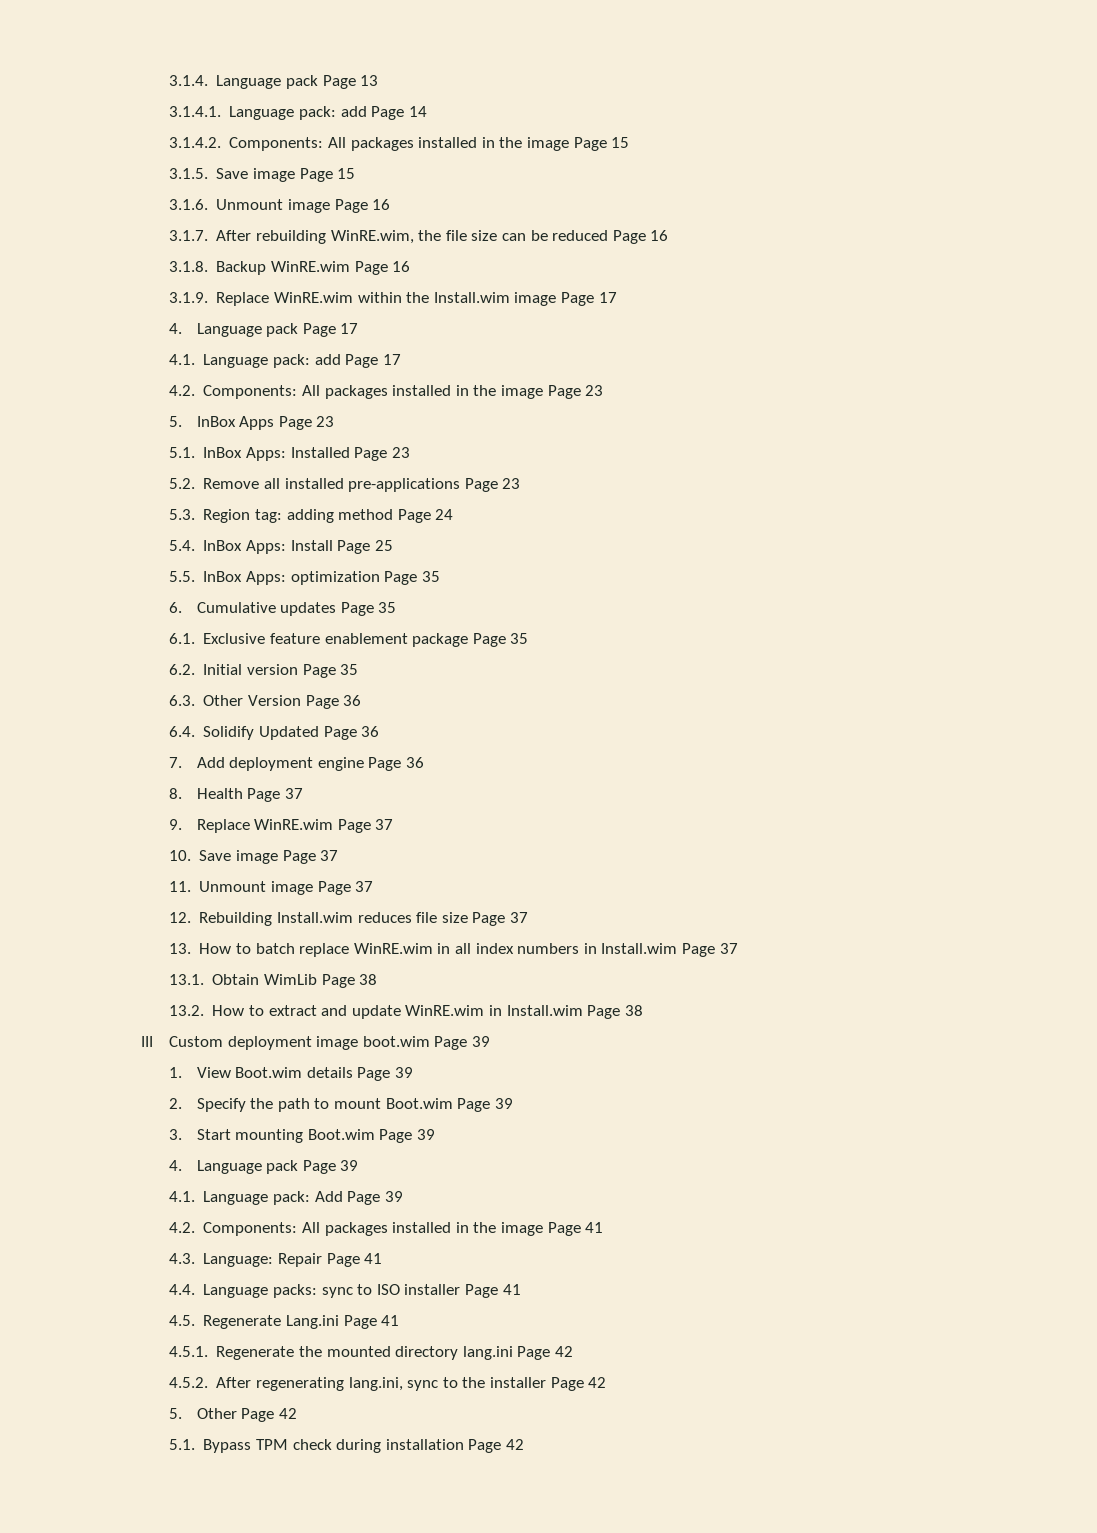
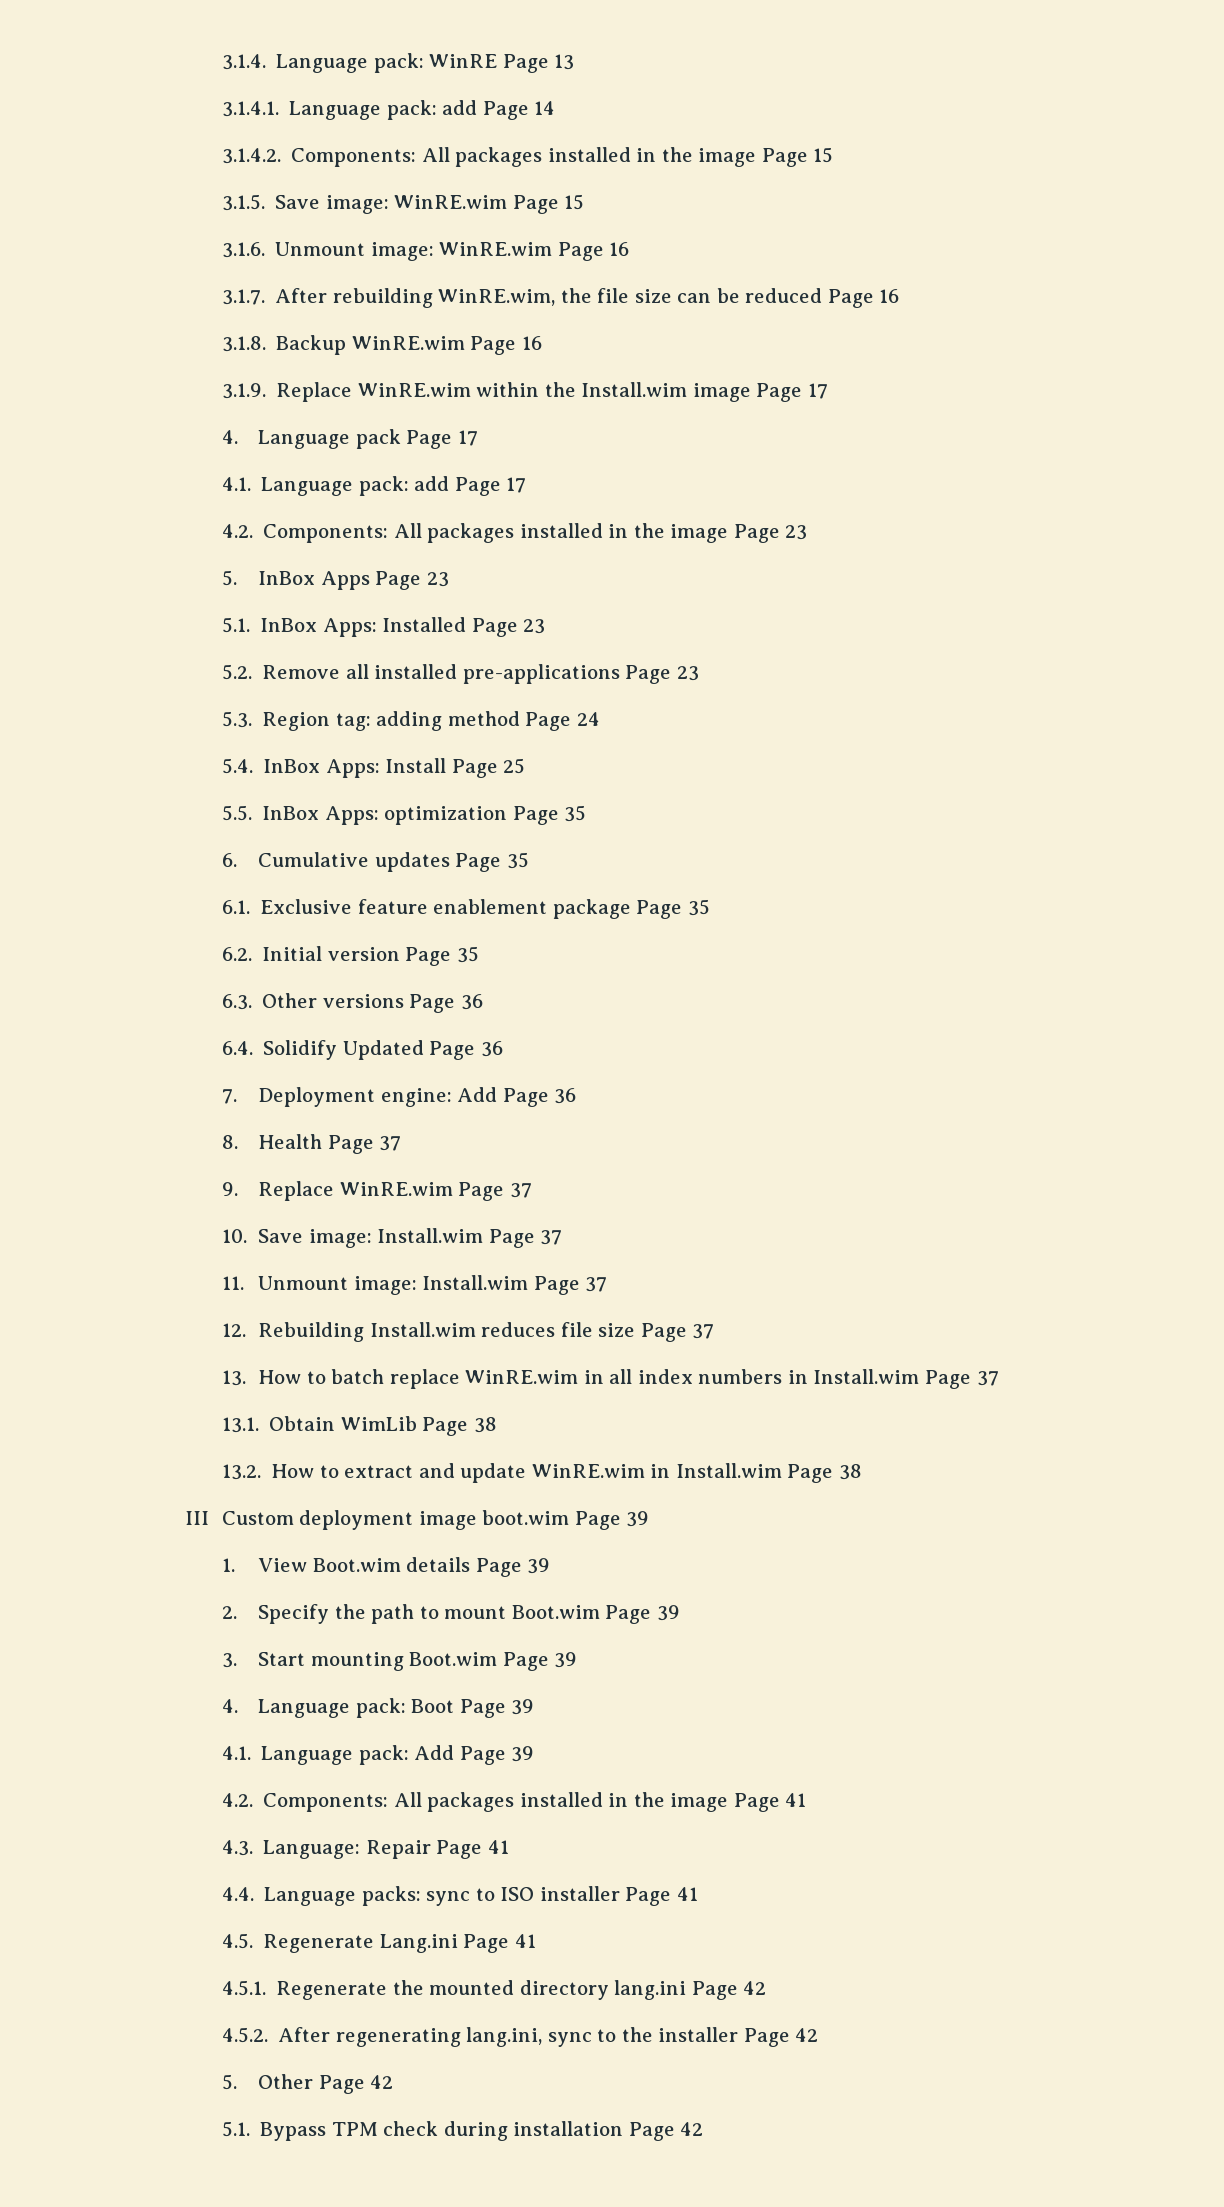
[286,75,319,89] pack -> [373,53,498,73] pack: WinRE
[253,168,296,182] image -> [325,195,508,214] image: WinRE.wim
[288,199,331,213] image -> [370,242,553,261] image: WinRE.wim
[248,695,302,706] Version -> [322,994,404,1008] versions
[196,757,364,771] Add deployment engine -> [258,1087,498,1107] Deployment engine: Add
[236,850,279,864] image -> [308,1228,484,1248] image: Install.wim
[271,881,314,895] image -> [353,1275,529,1295] image: Install.wim
[266,1160,299,1174] pack -> [355,1698,455,1718] pack: Boot

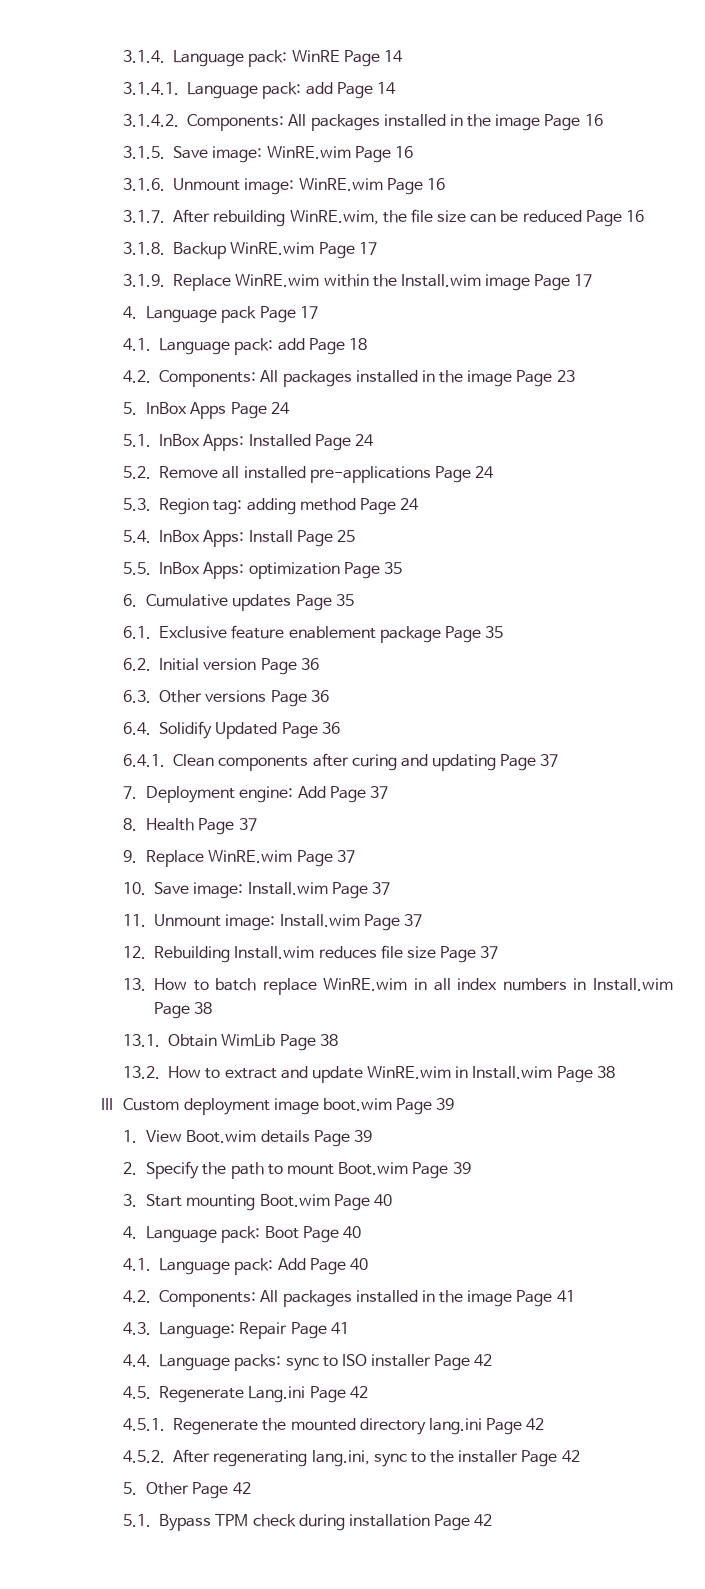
[554,54,575,70] 13 -> [383,50,403,62] 14
[813,147,834,163] 15 -> [584,114,603,126] 16
[564,194,585,210] 15 -> [394,146,413,158] 16
[521,336,542,350] 16 -> [358,242,377,255] 17
[506,477,527,493] 17 -> [348,338,367,350] 18
[426,572,449,587] 23 -> [270,402,290,414] 24
[523,619,546,634] 23 -> [354,434,374,446] 24
[676,666,699,681] 23 -> [475,466,495,478] 24
[456,946,479,963] 35 -> [300,658,319,670] 36
(503, 1049) none -> [123,753,559,771] // 6.4.1. Clean components after curing and updating Page 37
[554,1088,577,1104] 36 -> [369,786,388,799] 37
[976,1371,999,1386] 37 -> [194,1002,213,1014] 38
[554,1652,578,1668] 39 -> [373,1194,392,1206] 40
[511,1699,535,1715] 39 -> [342,1226,361,1238] 40
[511,1746,535,1762] 39 -> [349,1258,368,1270] 40
[676,1887,698,1901] 41 -> [474,1354,493,1366] 42
[514,1934,536,1948] 41 -> [349,1386,368,1398] 42

